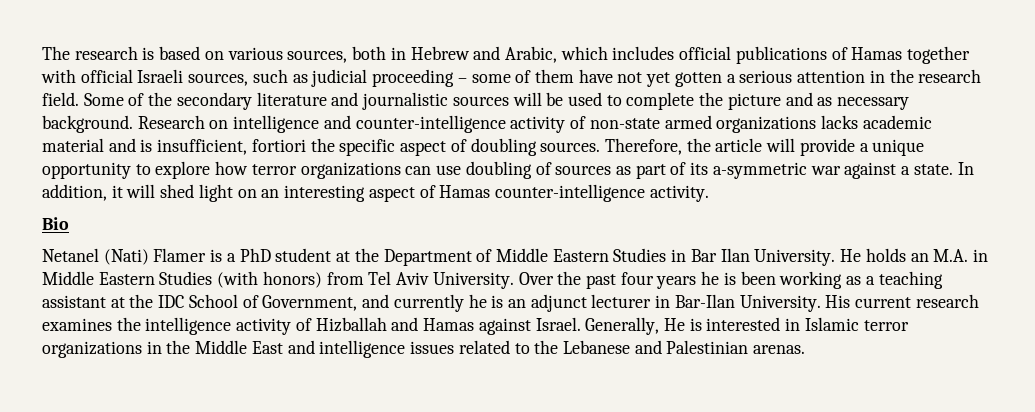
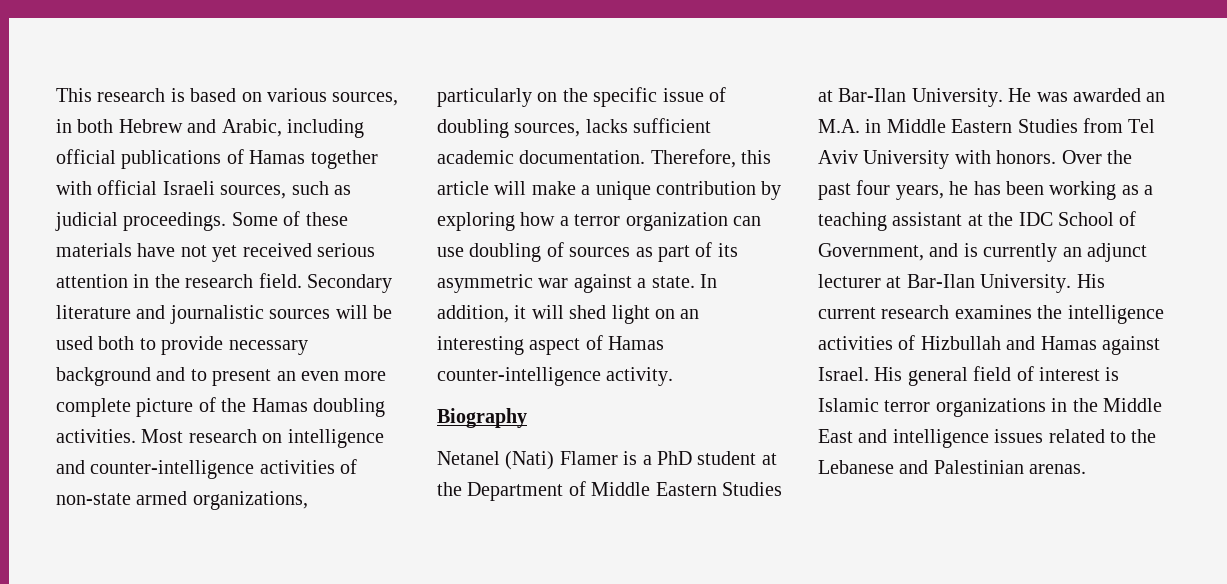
[42,46,70,60] The -> [56,88,92,102] This
[352,46,406,60] both in -> [56,119,114,133] in both
[560,46,675,60] which includes -> [287,119,364,138] including
[372,69,574,87] proceeding – some of them -> [123,211,348,231] [56,243,132,257] proceedings. Some of these materials
[674,72,736,87] gotten a -> [242,243,312,257] received
[83,92,252,110] Some of the secondary -> [307,274,392,293] Secondary
[606,92,910,110] [42,115,205,133] to complete the picture and as necessary background. Research -> [98,336,308,355] [56,367,387,386] [56,397,385,417] [56,429,257,443] both to provide necessary background and to present an even more complete picture of the Hamas doubling activities. Most research
[510,116,566,133] activity -> [259,460,335,474] activities
[716,115,932,133] [42,138,306,155] organizations lacks academic material and is insufficient, fortiori -> [192,491,308,510] [437,88,558,107] organizations, particularly on
[400,141,447,156] aspect -> [662,88,704,102] issue
[540,138,711,155] sources. Therefore, the -> [514,118,712,137] [437,149,772,168] sources, lacks sufficient academic documentation. Therefore, this
[799,138,855,156] provide -> [531,181,576,195] make
[42,161,401,179] opportunity to explore how terror organizations -> [656,181,782,200] [437,212,728,231] contribution by exploring how a terror organization
[712,162,807,179] a-symmetric -> [437,274,533,293] asymmetric
[42,217,69,230] Bio -> [437,408,527,428] Biography
[671,248,906,266] in Bar Ilan University. He holds -> [818,88,1141,107] at Bar-Ilan University. He was awarded
[217,271,322,288] (with honors) -> (1078, 126) none
[432,272,514,289] University. -> [863,150,1057,169] University with honors.
[656,271,736,289] years he is -> [895,181,1001,200] years, he has
[393,294,504,312] currently he is -> [963,243,1058,262] is currently
[655,295,671,308] in -> [886,276,902,288] at
[236,317,387,335] activity of Hizballah -> [818,335,1001,350] activities of Hizbullah
[585,317,801,335] Generally, He is interested in -> [874,366,1120,386] His general field of interest is

